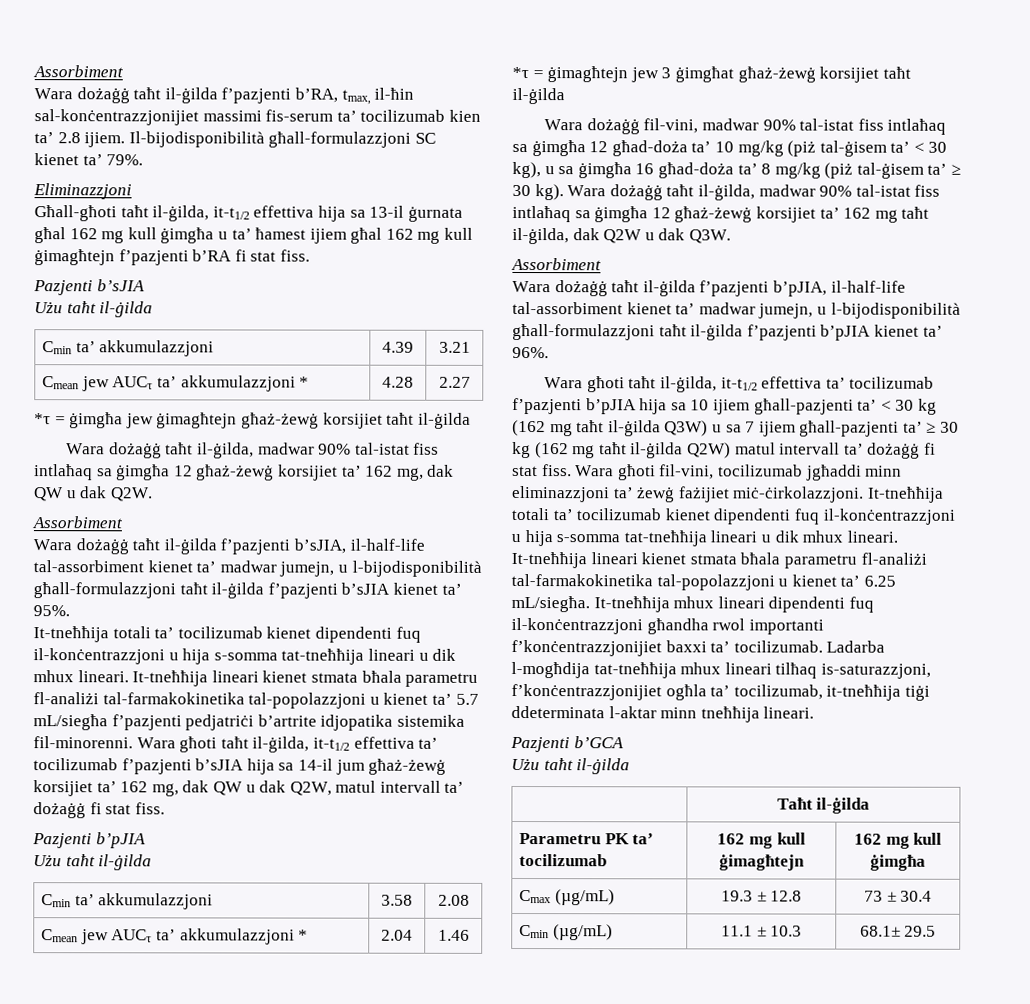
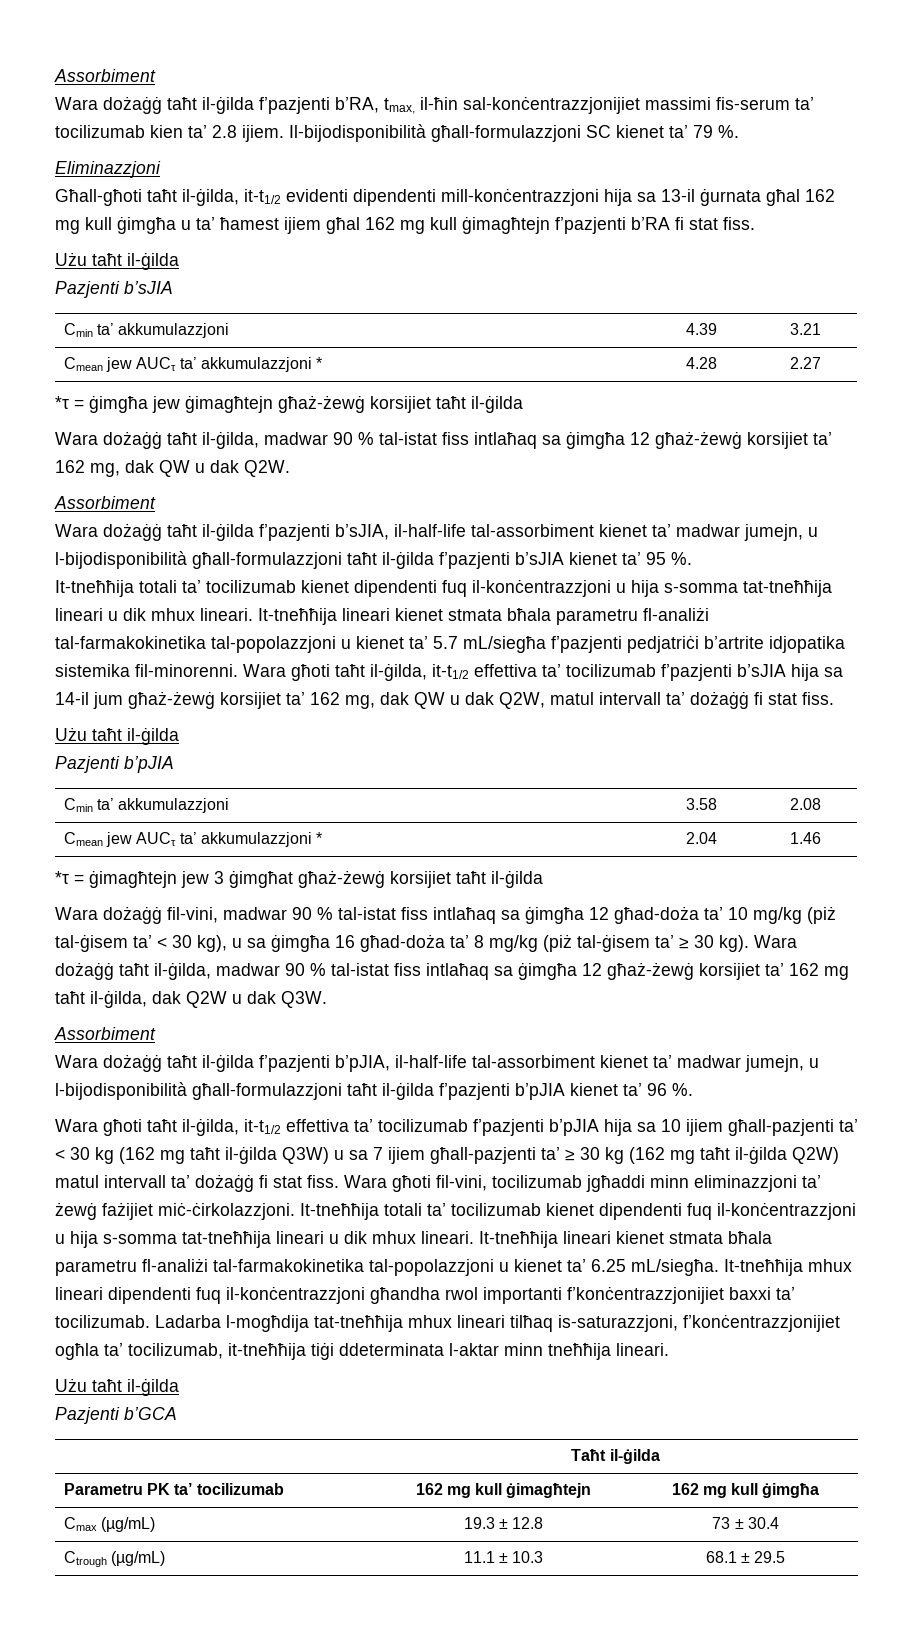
[106,154,144,166] 79%. -> [693,125,739,138] 79 %.
[253,205,315,218] effettiva -> [286,188,599,206] evidenti dipendenti mill-konċentrazzjoni
[33,279,145,296] [34,301,154,318] // Pazjenti b’sJIA // Użu taħt il-ġilda -> [55,252,179,270] [55,281,173,298] // Użu taħt il-ġilda // Pazjenti b’sJIA
[318,443,352,455] 90% -> [333,432,374,445] 90 %
[33,605,70,617] 95%. -> [646,552,692,565] 95 %.
[32,832,146,849] [33,854,153,871] // Pazjenti b’pJIA // Użu taħt il-ġilda -> [55,727,179,745] [55,756,174,773] // Użu taħt il-ġilda // Pazjenti b’pJIA
[762,119,796,131] 90% -> [292,907,333,920] 90 %
[819,185,853,197] 90% -> [285,963,326,976] 90 %
[512,346,549,359] 96%. -> [647,1083,693,1096] 96 %.
[510,736,624,753] [511,758,631,775] // Pazjenti b’GCA // Użu taħt il-ġilda -> [55,1378,179,1396] [55,1407,177,1424] // Użu taħt il-ġilda // Pazjenti b’GCA
[519,925,550,939] Cmin -> [63,1551,107,1567] Ctrough
[859,925,901,937] 68.1± -> [705,1551,750,1563] 68.1 ±

